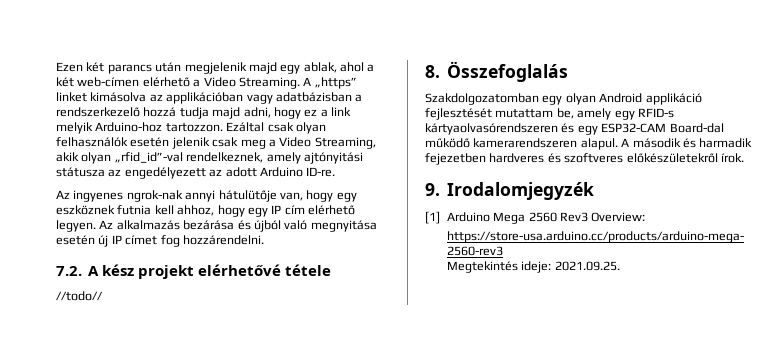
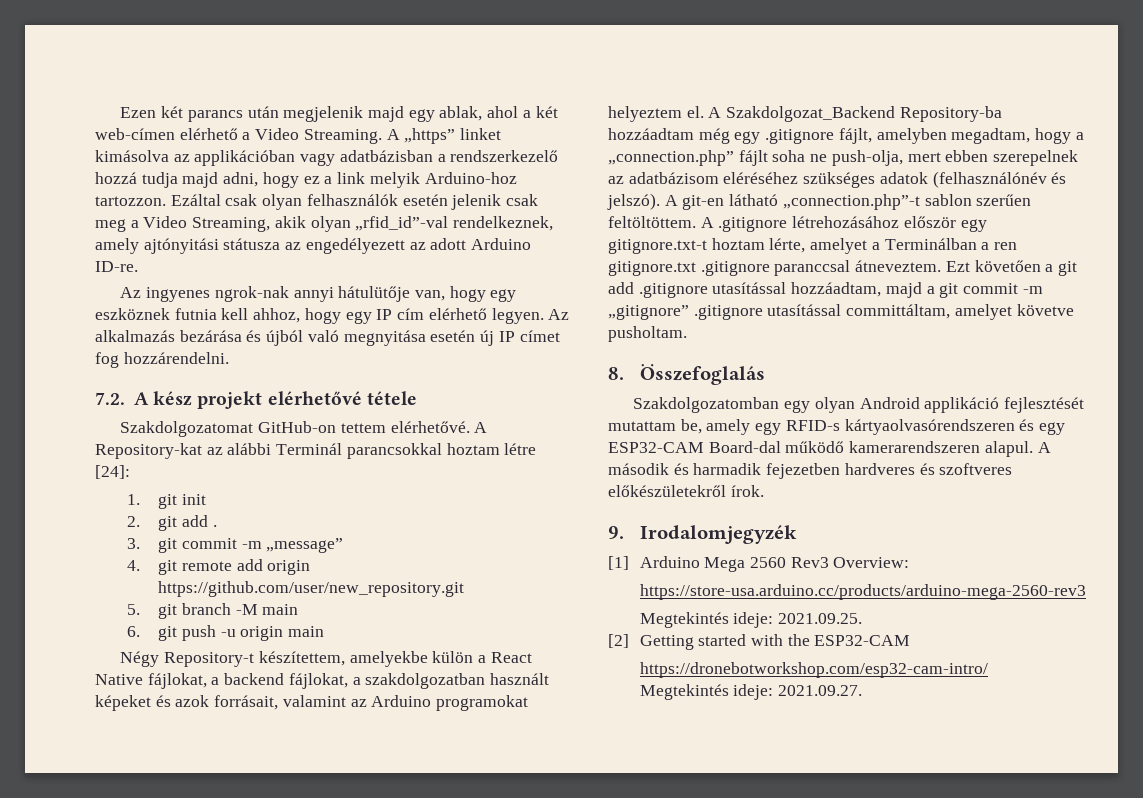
[56,291,103,301] //todo// -> [120,421,488,437] [95,443,537,459] [95,465,130,479] [126,494,206,509] [126,515,217,531] [126,538,344,553] [126,559,311,575] [158,581,465,597] [126,603,299,619] [126,625,324,641] [120,651,532,667] [95,673,550,689] [95,695,529,711] [608,106,1002,122] [608,128,1084,144] [608,150,1079,166] [608,171,1067,188] [607,193,1032,210] [608,216,987,232] [608,238,1018,254] [608,260,1078,276] [608,282,1043,298] [608,304,1074,320] [608,326,687,342] Szakdolgozatomat GitHub-on tettem elérhetővé. A Repository-kat az alábbi Terminál parancsokkal hoztam létre [24]: // 1. git init // 2. git add . // 3. git commit -m „message” // 4. git remote add origin https://github.com/user/new_repository.git // 5. git branch -M main // 6. git push -u origin main // Négy Repository-t készítettem, amelyekbe külön a React Native fájlokat, a backend fájlokat, a szakdolgozatban használt képeket és azok forrásait, valamint az Arduino programokat helyeztem el. A Szakdolgozat_Backend Repository-ba hozzáadtam még egy .gitignore fájlt, amelyben megadtam, hogy a „connection.php” fájlt soha ne push-olja, mert ebben szerepelnek az adatbázisom eléréséhez szükséges adatok (felhasználónév és jelszó). A git-en látható „connection.php”-t sablon szerűen feltöltöttem. A .gitignore létrehozásához először egy gitignore.txt-t hoztam lérte, amelyet a Terminálban a ren gitignore.txt .gitignore paranccsal átneveztem. Ezt követően a git add .gitignore utasítással hozzáadtam, majd a git commit -m „gitignore” .gitignore utasítással committáltam, amelyet követve pusholtam.
(620, 266) none -> [608,634,911,650] [639,662,988,678] [639,684,862,700] // [2] Getting started with the ESP32-CAM // https://dronebotworkshop.com/esp32-cam-intro/ // Megtekintés ideje: 2021.09.27.

